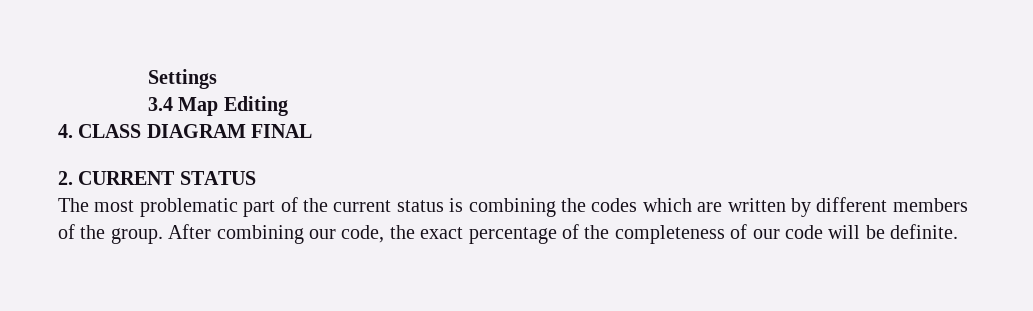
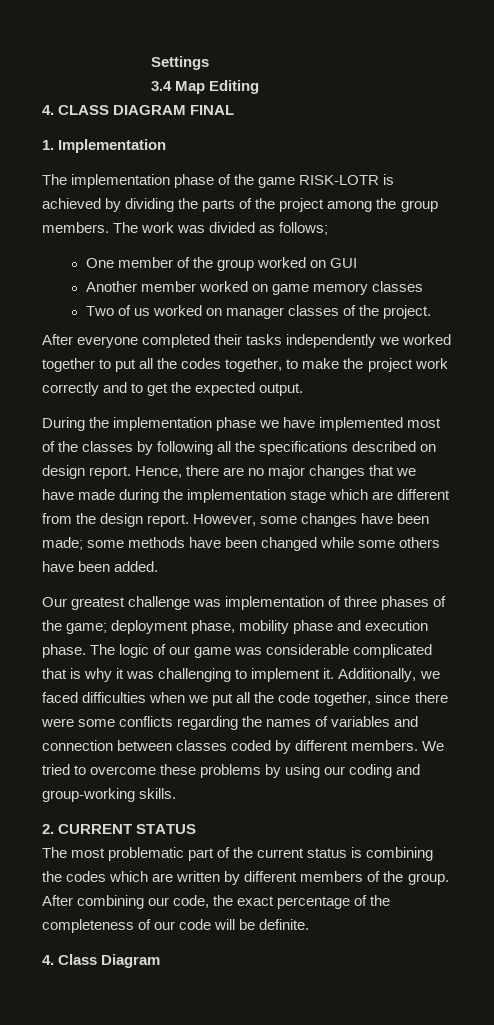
(313, 131) none -> [42,139,167,153] [42,174,395,188] [42,198,438,212] [42,222,329,235] [85,257,358,271] [85,281,424,295] [85,305,432,319] [42,334,452,348] [42,358,448,372] [42,382,304,396] [42,417,442,431] [42,441,437,455] [42,465,417,479] [42,489,451,503] [42,513,430,527] [42,537,441,551] [42,561,159,572] [42,596,447,610] [42,620,429,634] [42,644,433,658] [42,668,440,682] [42,692,448,706] [41,716,419,730] [42,740,445,754] [42,764,421,778] [42,788,177,802] // 1. Implementation // The implementation phase of the game RISK-LOTR is achieved by dividing the parts of the project among the group members. The work was divided as follows; // One member of the group worked on GUI // Another member worked on game memory classes // Two of us worked on manager classes of the project. // After everyone completed their tasks independently we worked together to put all the codes together, to make the project work correctly and to get the expected output. // During the implementation phase we have implemented most of the classes by following all the specifications described on design report. Hence, there are no major changes that we have made during the implementation stage which are different from the design report. However, some changes have been made; some methods have been changed while some others have been added. // Our greatest challenge was implementation of three phases of the game; deployment phase, mobility phase and execution phase. The logic of our game was considerable complicated that is why it was challenging to implement it. Additionally, we faced difficulties when we put all the code together, since there were some conflicts regarding the names of variables and connection between classes coded by different members. We tried to overcome these problems by using our coding and group-working skills.
(959, 231) none -> [42,954,161,968] // 4. Class Diagram

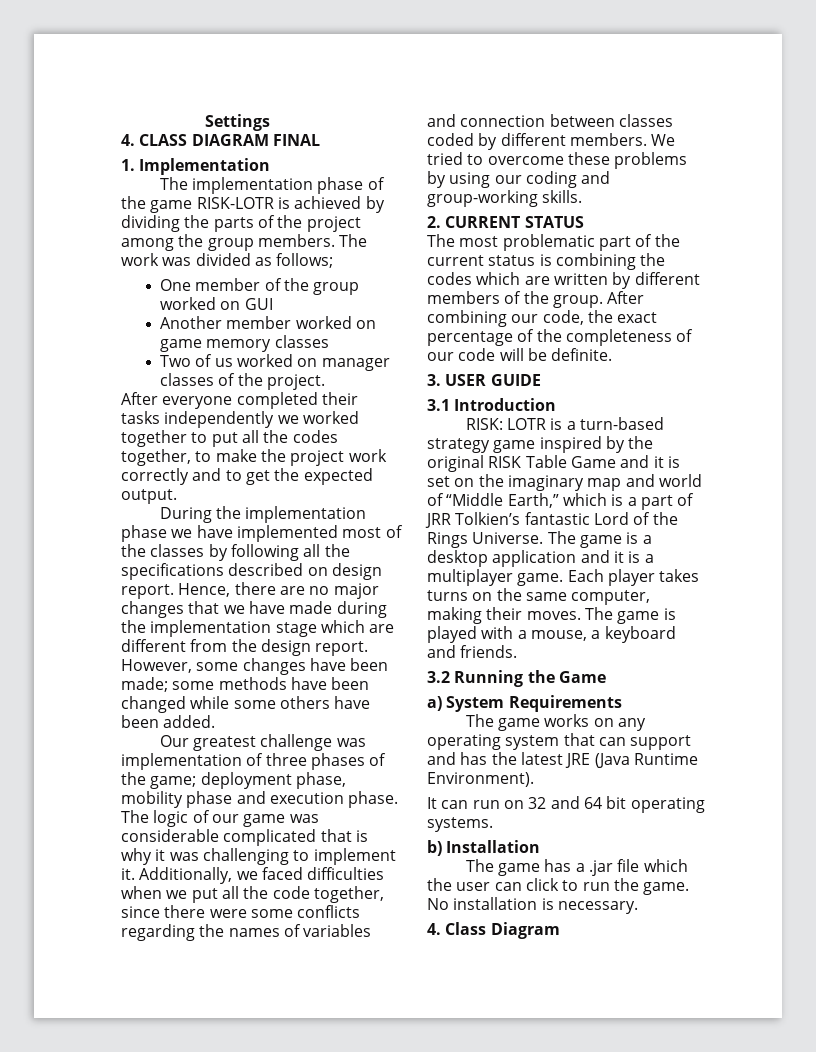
[151,80,260,94] // 3.4 Map Editing -> (270, 122) none
(310, 924) none -> [427,374,541,386] [427,398,557,411] [465,417,665,430] [427,436,654,453] [427,455,680,472] [427,474,702,491] [427,493,695,510] [425,512,678,528] [427,531,652,548] [427,550,654,567] [427,569,700,586] [427,588,651,605] [427,607,676,624] [427,626,676,643] [427,645,518,658] [427,670,606,687] [427,695,622,712] [465,714,647,731] [427,733,692,750] [427,752,698,768] [427,772,534,787] [427,796,705,813] [427,817,493,832] [427,840,541,856] [465,859,688,876] [427,878,690,895] [427,897,638,914] // 3. USER GUIDE // 3.1 Introduction // RISK: LOTR is a turn-based strategy game inspired by the original RISK Table Game and it is set on the imaginary map and world of “Middle Earth,” which is a part of JRR Tolkien’s fantastic Lord of the Rings Universe. The game is a desktop application and it is a multiplayer game. Each player takes turns on the same computer, making their moves. The game is played with a mouse, a keyboard and friends. // 3.2 Running the Game // a) System Requirements // The game works on any operating system that can support and has the latest JRE (Java Runtime Environment). // It can run on 32 and 64 bit operating systems. // b) Installation // The game has a .jar file which the user can click to run the game. No installation is necessary.

